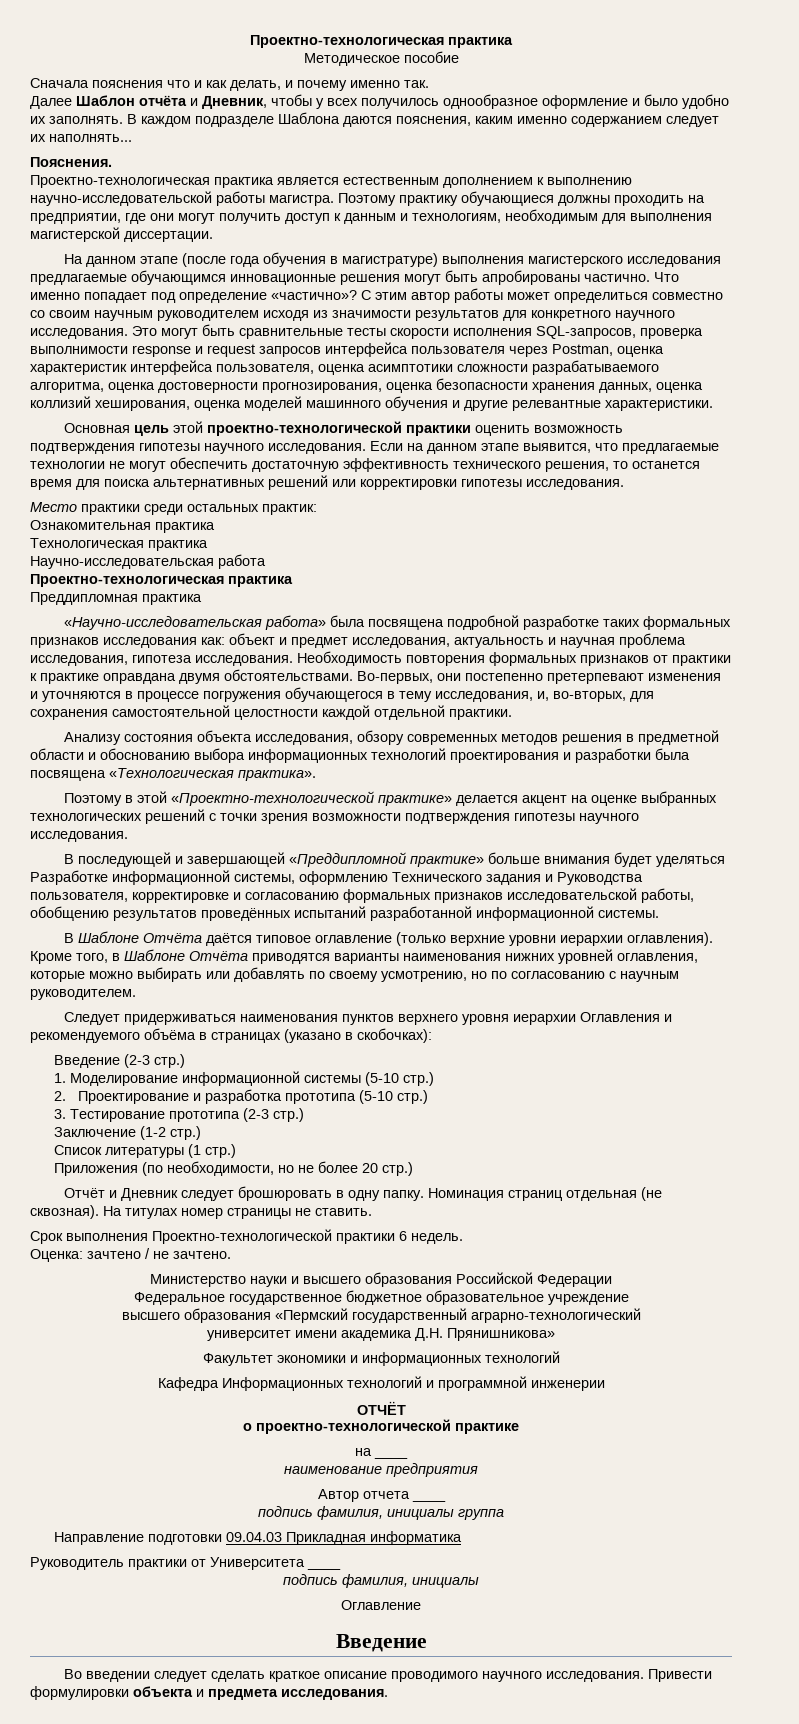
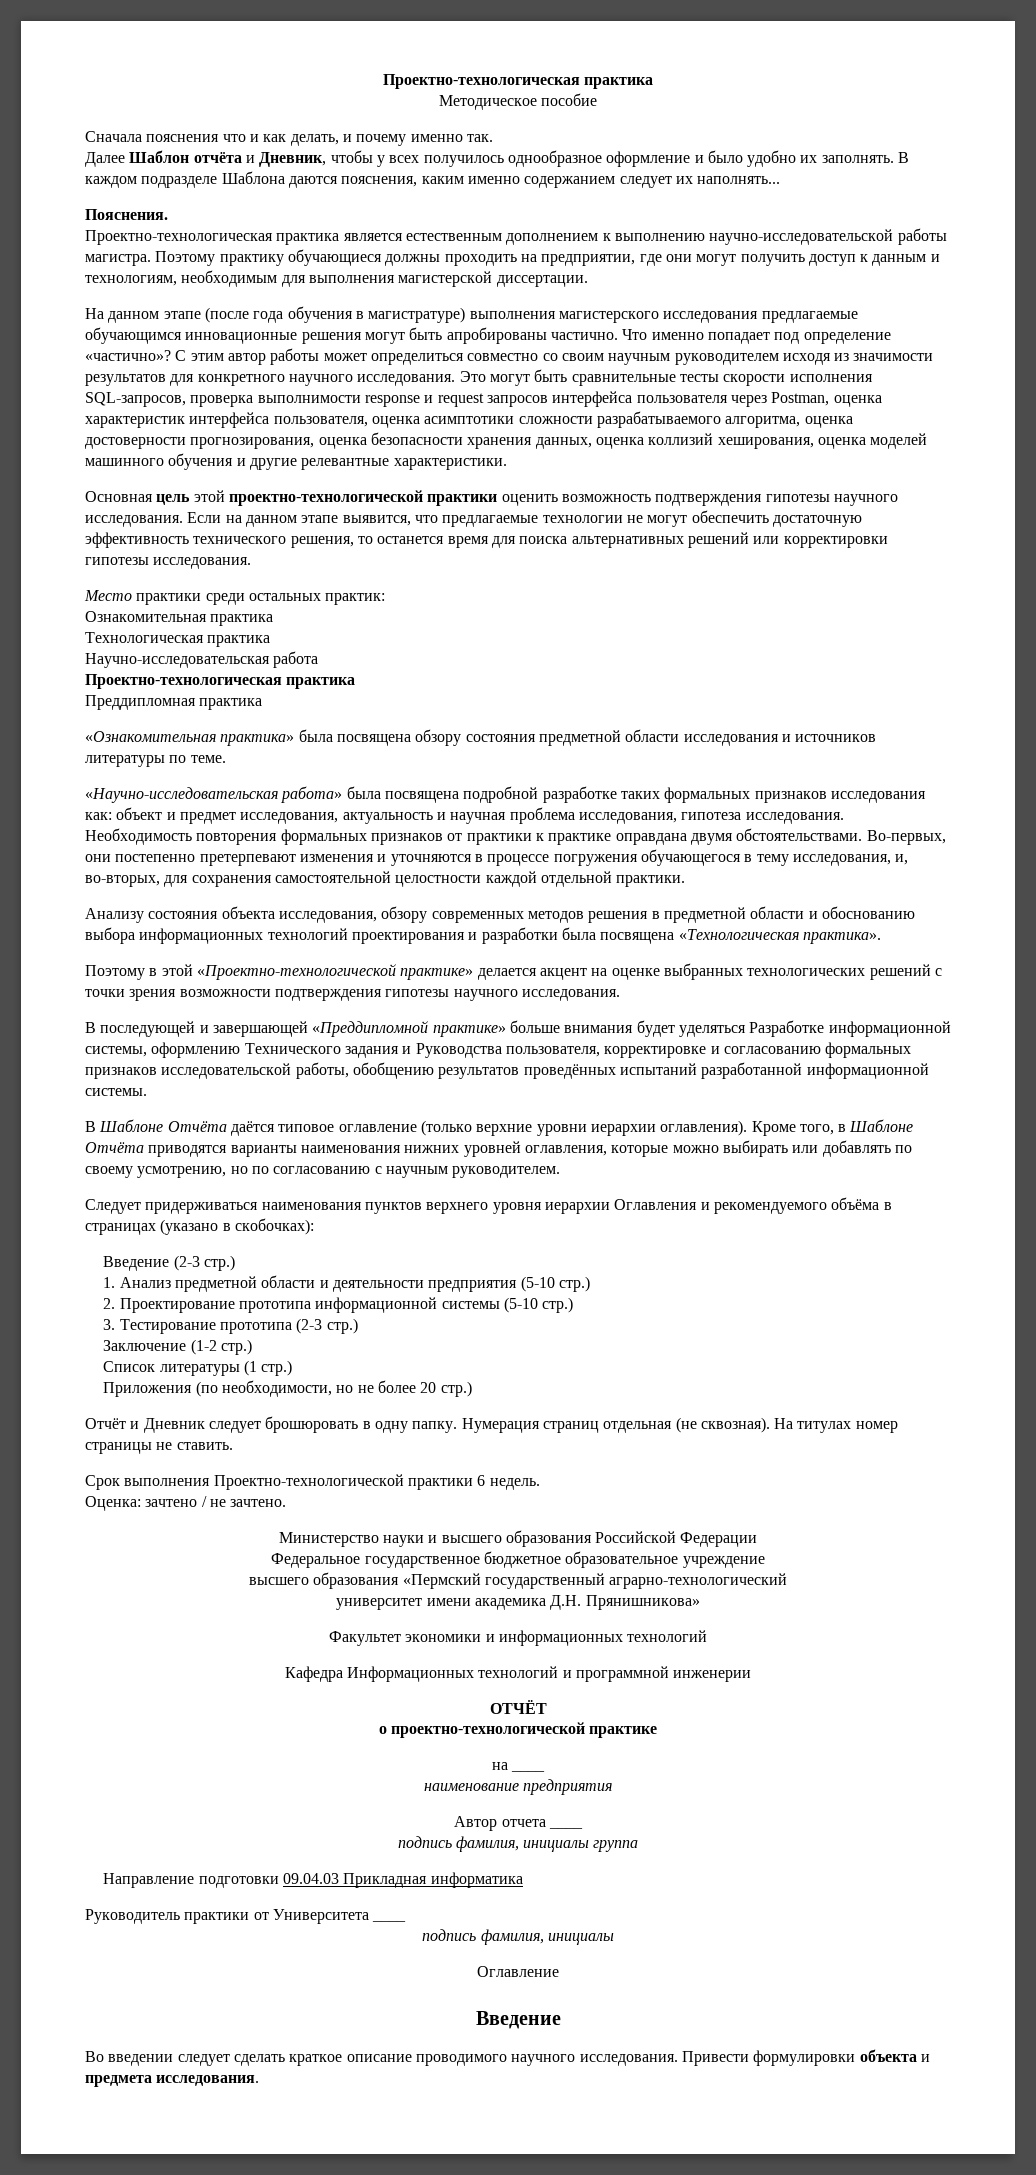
(202, 599) none -> [85,729,877,746] [85,755,226,767] // «Ознакомительная практика» была посвящена обзору состояния предметной области исследования и источников литературы по теме.
[69,1071,434,1086] [53,1089,356,1104] Моделирование информационной системы (5-10 стр.) // 2. Проектирование и разработка прототипа -> [119,1275,590,1292] [103,1297,500,1313] Анализ предметной области и деятельности предприятия (5-10 стр.) // 2. Проектирование прототипа информационной системы
[428,1188,505,1201] Номинация -> [461,1418,540,1433] Нумерация

